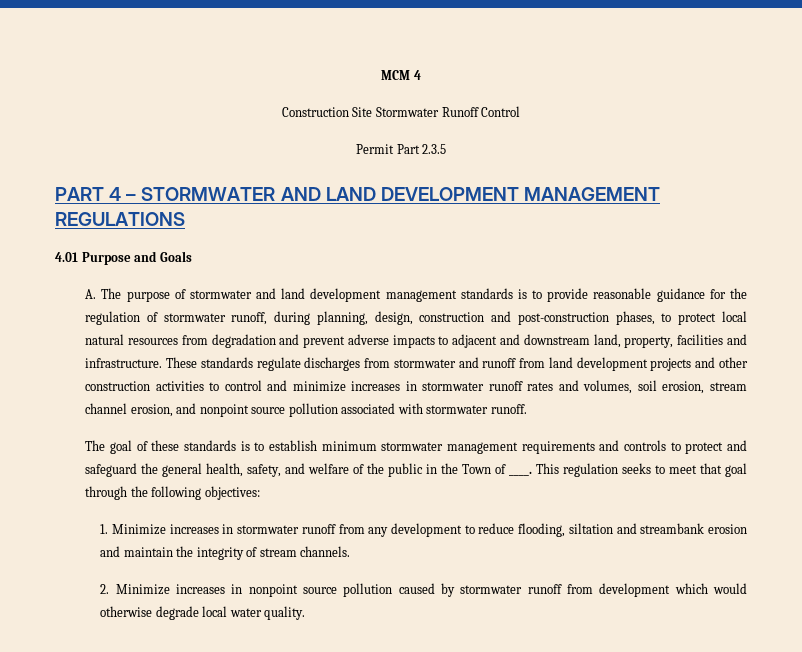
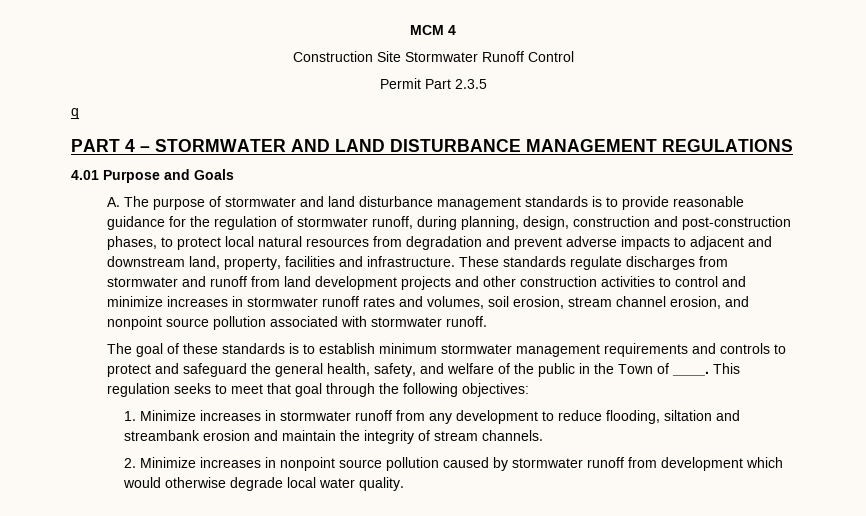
(447, 149) none -> [71,108,79,119] // q
[380,187,519,201] DEVELOPMENT -> [390,139,521,152] DISTURBANCE
[310,288,382,302] development -> [358,196,433,207] disturbance

